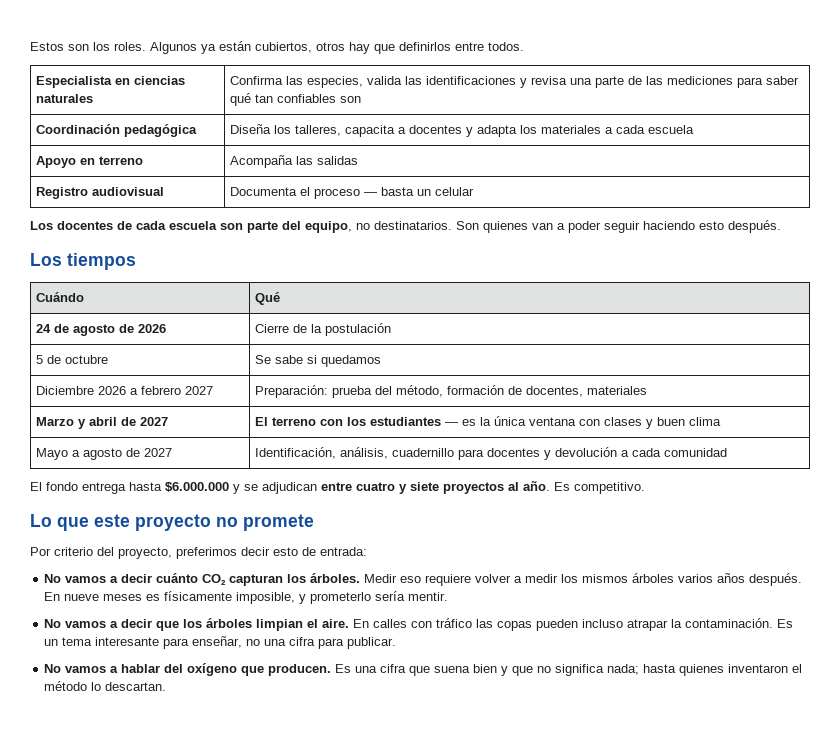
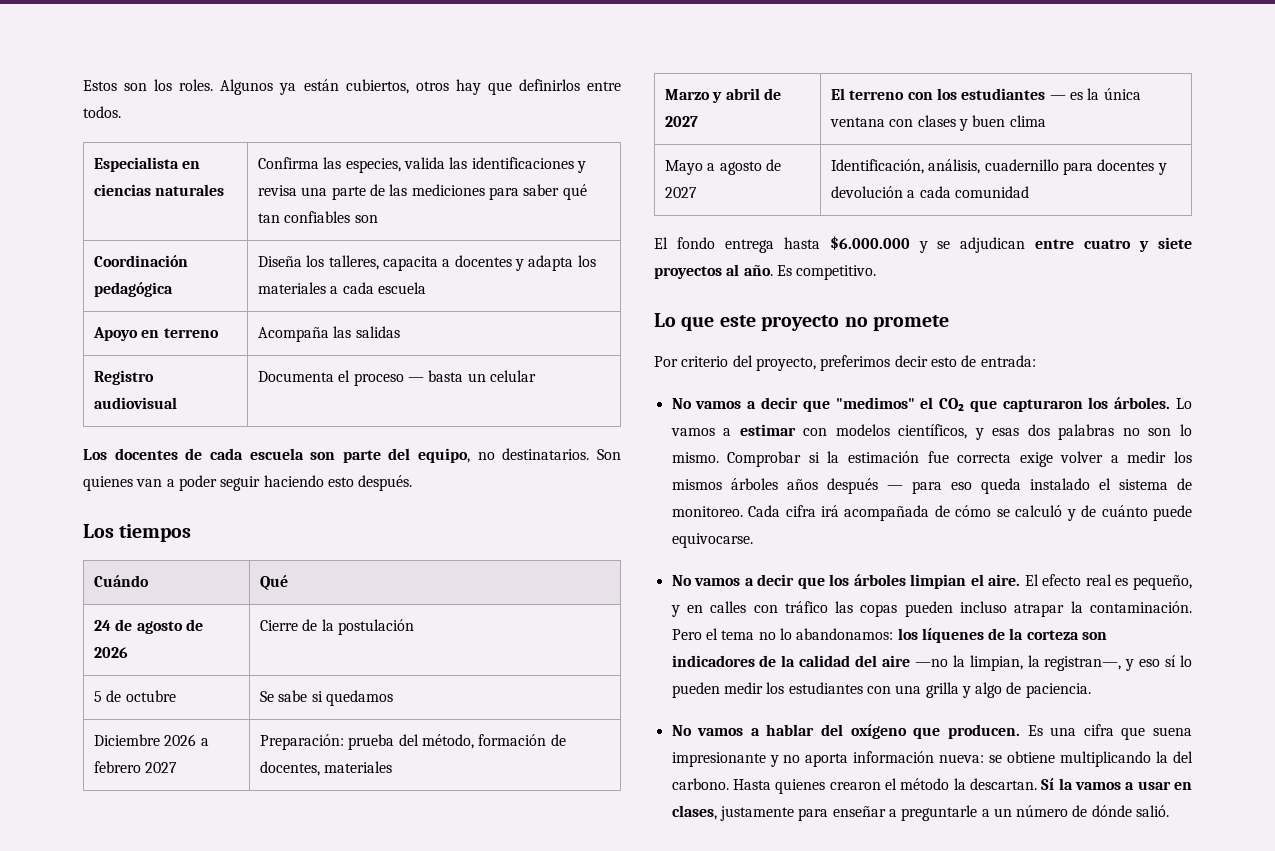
[156,573,472,586] cuánto CO₂ capturan los árboles. Medir eso requiere -> [802,397,1192,412] [670,424,1192,440] [671,451,1053,467] que "medimos" el CO₂ que capturaron los árboles. Lo vamos a estimar con modelos científicos, y esas dos palabras no son lo mismo. Comprobar si la estimación fue correcta exige
[678,573,803,586] [44,591,449,604] varios años después. En nueve meses es físicamente imposible, y prometerlo sería mentir. -> [786,478,1192,494] [671,505,1192,521] [671,533,753,548] años después — para eso queda instalado el sistema de monitoreo. Cada cifra irá acompañada de cómo se calculó y de cuánto puede equivocarse.
[353,619,370,628] En -> [1024,574,1192,590] [670,605,703,617] El efecto real es pequeño, y en
[777,619,794,628] [44,636,397,649] Es un tema interesante para enseñar, no una cifra para publicar. -> [671,628,1108,643] [671,655,1192,671] [671,682,1091,698] Pero el tema no lo abandonamos: los líquenes de la corteza son indicadores de la calidad del aire —no la limpian, la registran—, y eso sí lo pueden medir los estudiantes con una grilla y algo de paciencia.
[473,664,803,676] [44,681,167,691] bien y que no significa nada; hasta quienes inventaron el método lo descartan. -> [671,751,1193,767] [671,778,1192,794] [671,805,1170,821] impresionante y no aporta información nueva: se obtiene multiplicando la del carbono. Hasta quienes crearon el método la descartan. Sí la vamos a usar en clases, justamente para enseñar a preguntarle a un número de dónde salió.

